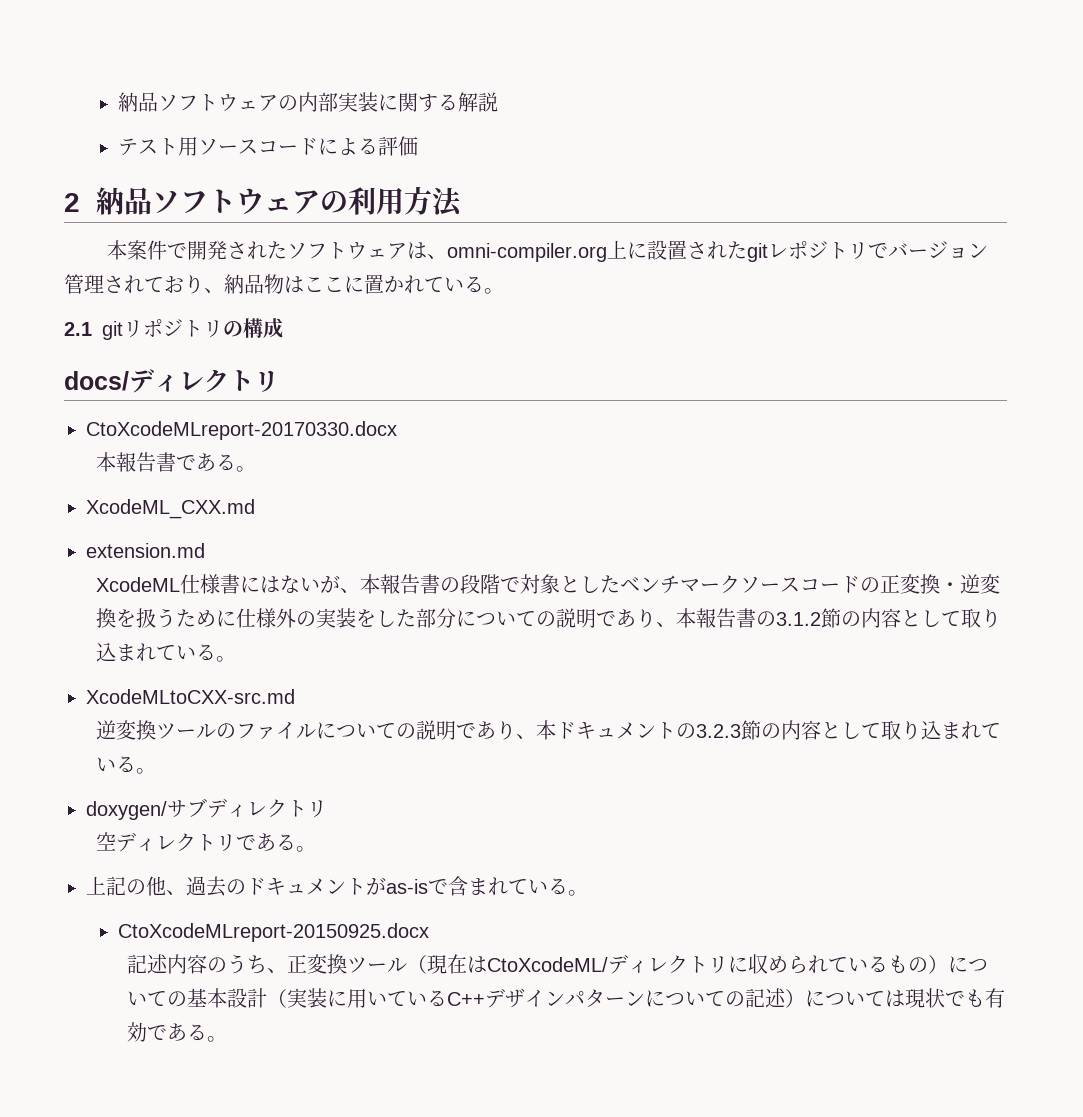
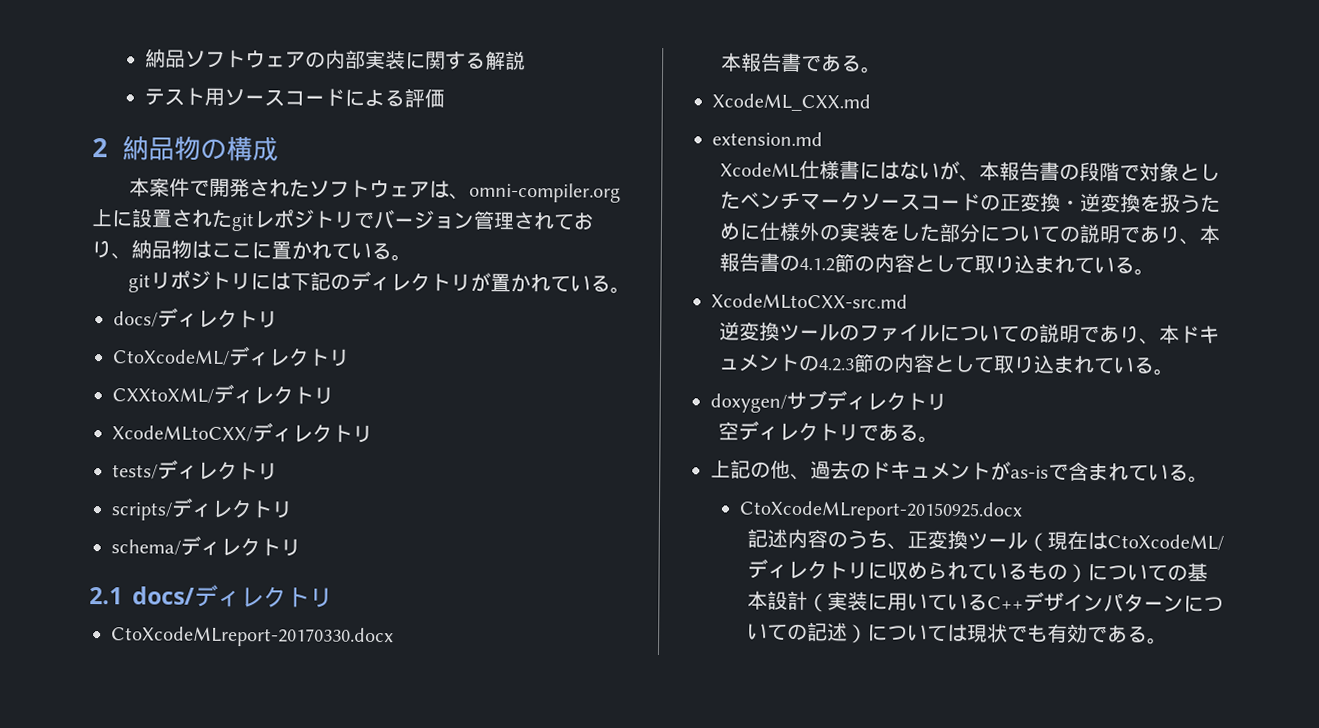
[151,186,463,217] ソフトウェアの利用方法 -> [173,135,279,162] 物の構成
[64,322,92,336] 2.1 -> (412, 258) none
[223,318,283,338] の構成 // -> [249,270,631,294] [113,307,278,329] [112,345,350,367] [112,383,334,405] [112,422,373,443] [112,459,278,481] [111,497,293,521] [111,535,301,557] [89,587,123,605] には下記のディレクトリが置かれている。 // docs/ディレクトリ // CtoXcodeML/ディレクトリ // CXXtoXML/ディレクトリ // XcodeMLtoCXX/ディレクトリ // tests/ディレクトリ // scripts/ディレクトリ // schema/ディレクトリ // 2.1
[775,612,821,626] 3.1.2 -> [798,257,835,272] 4.1.2
[695,724,741,738] 3.2.3 -> [817,358,855,372] 4.2.3

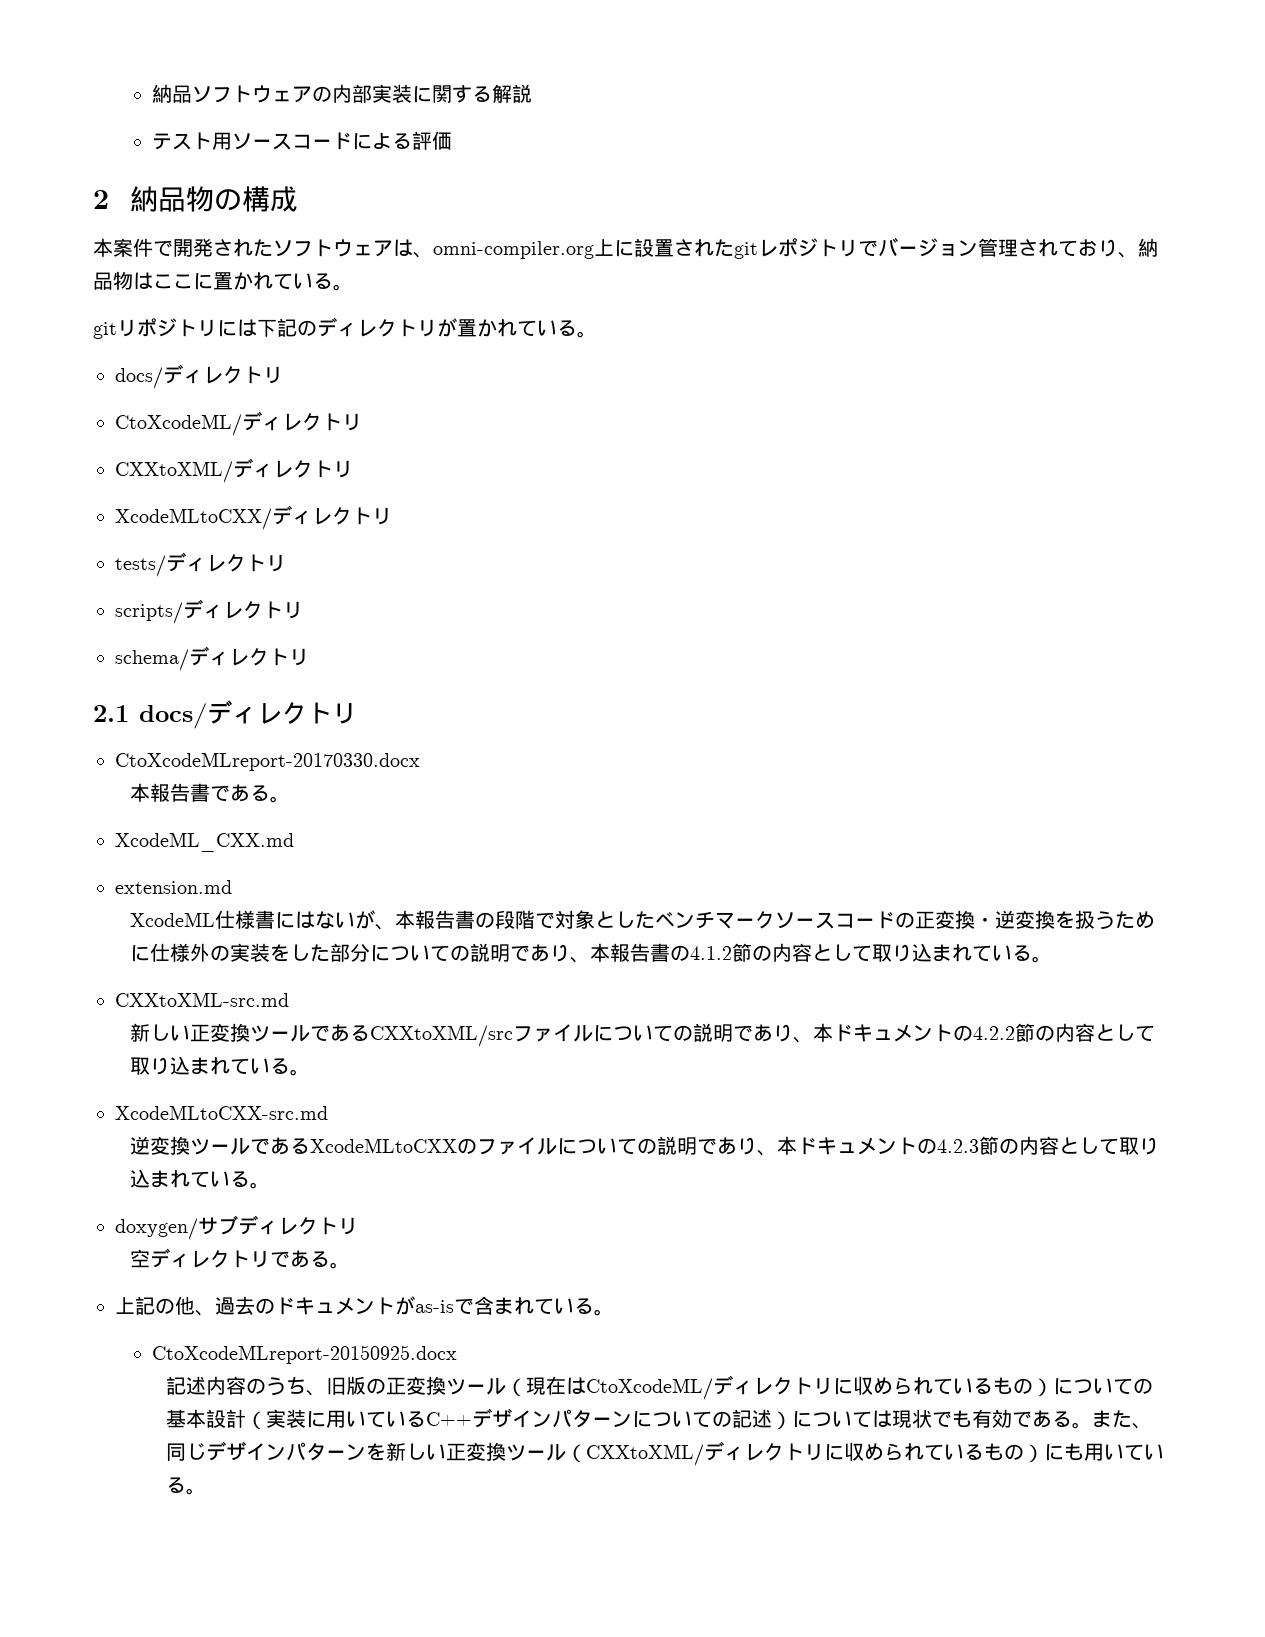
(1155, 272) none -> [115,992,289,1007] [129,1023,1155,1047] [129,1056,310,1076] // CXXtoXML-src.md // 新しい正変換ツールであるCXXtoXML/srcファイルについての説明であり、本ドキュメントの4.2.2節の内容として取り込まれている。
(840, 333) none -> [249,1137,457,1155] であるXcodeMLtoCXX
(908, 546) none -> [326,1376,387,1395] 旧版の
(1168, 641) none -> [1092,1410,1153,1429] [166,1441,1165,1466] [166,1477,207,1495] また、同じデザインパターンを新しい正変換ツール（CXXtoXML/ディレクトリに収められているもの）にも用いている。

